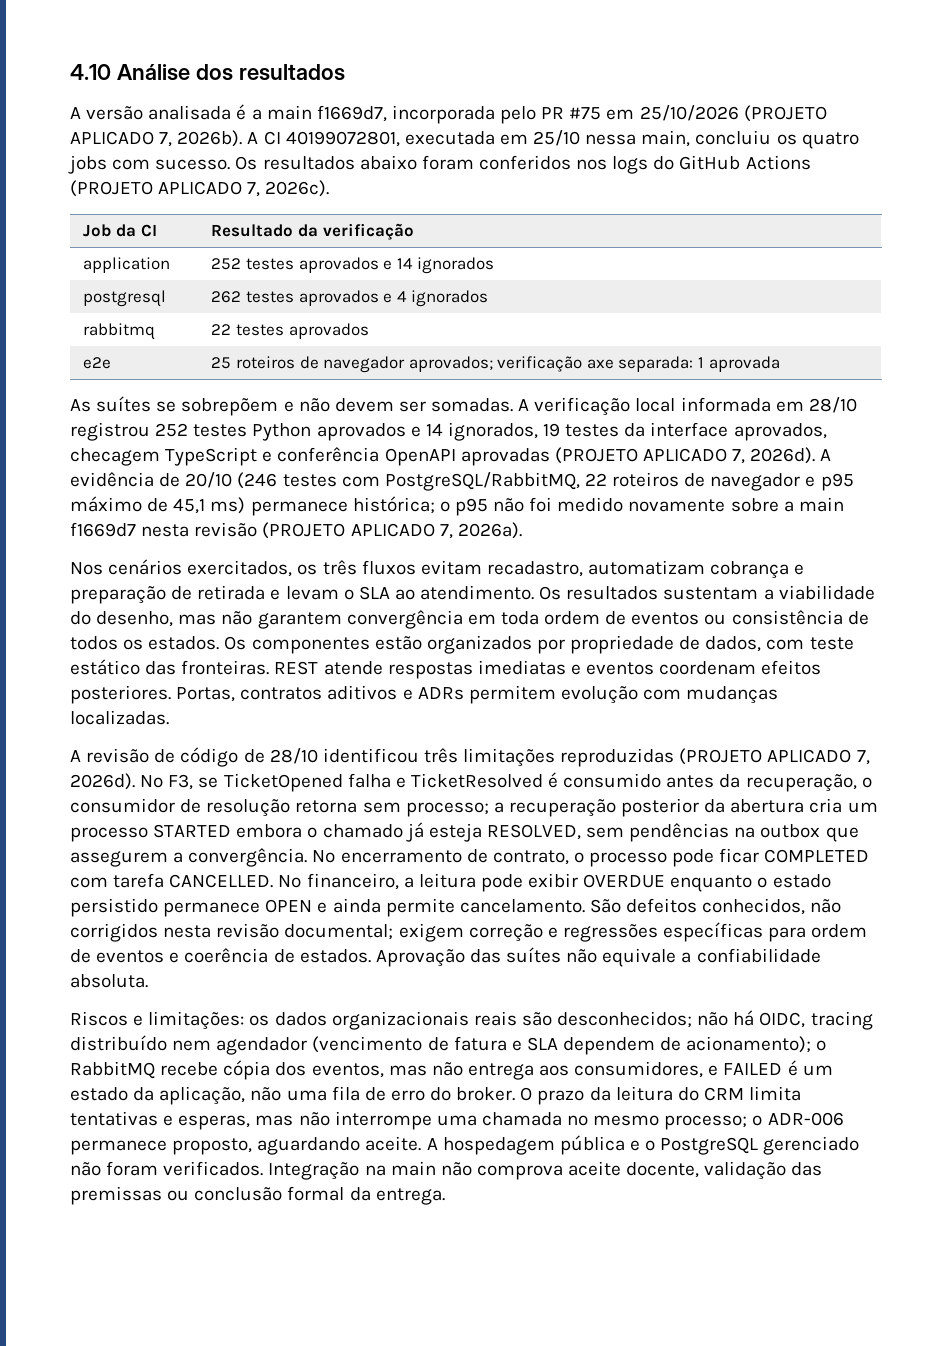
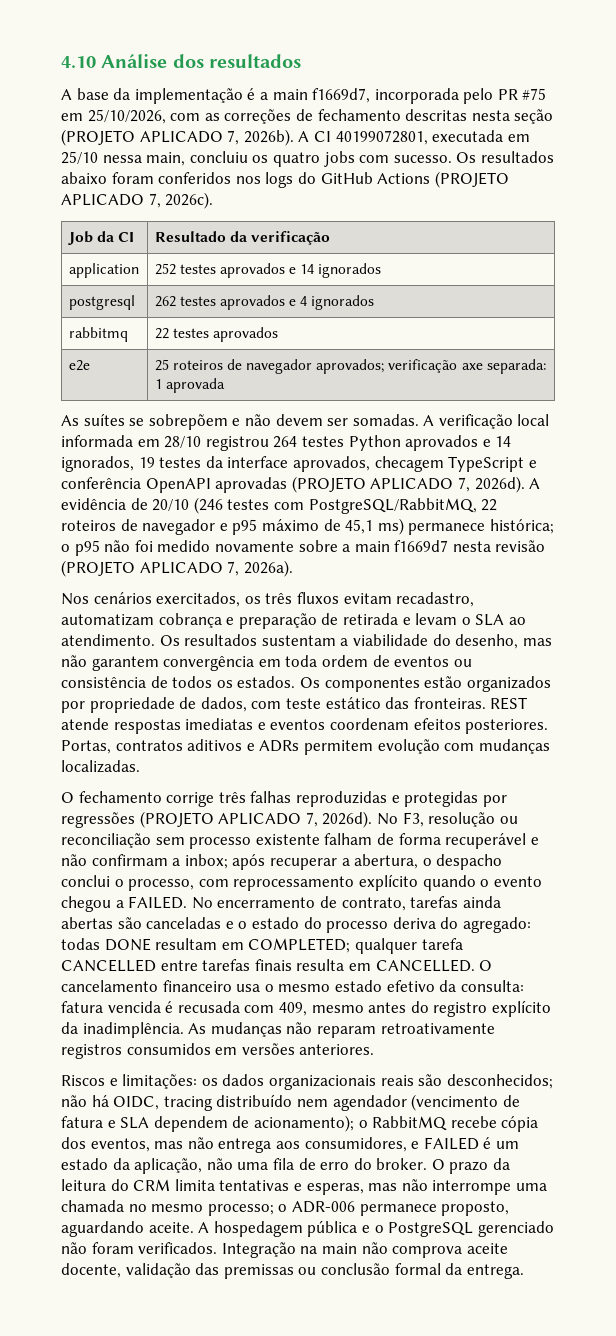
[86,105,232,120] versão analisada -> [76,88,243,104] base da implementação
[639,105,739,121] 25/10/2026 -> [87,109,554,124] 25/10/2026, com as correções de fechamento descritas nesta seção
[155,423,189,437] 252 -> [273,436,298,448] 264
[70,747,675,767] A revisão de código de 28/10 identificou três limitações reproduzidas -> [61,791,507,807] [61,812,135,828] O fechamento corrige três falhas reproduzidas e protegidas por regressões
[198,772,872,792] [70,798,878,817] [70,822,859,842] [70,848,870,867] [70,873,831,892] [70,898,842,917] [70,922,868,942] [70,947,821,967] [70,974,148,988] se TicketOpened falha e TicketResolved é consumido antes da recuperação, o consumidor de resolução retorna sem processo; a recuperação posterior da abertura cria um processo STARTED embora o chamado já esteja RESOLVED, sem pendências na outbox que assegurem a convergência. No encerramento de contrato, o processo pode ficar COMPLETED com tarefa CANCELLED. No financeiro, a leitura pode exibir OVERDUE enquanto o estado persistido permanece OPEN e ainda permite cancelamento. São defeitos conhecidos, não corrigidos nesta revisão documental; exigem correção e regressões específicas para ordem de eventos e coerência de estados. Aprovação das suítes não equivale a confiabilidade absoluta. -> [428,812,518,827] [61,833,539,849] [61,854,503,870] [61,874,542,891] [61,896,501,912] [61,917,531,933] [61,938,463,954] [61,959,493,972] [61,980,524,992] [61,1000,551,1017] [61,1022,495,1038] [61,1043,375,1059] resolução ou reconciliação sem processo existente falham de forma recuperável e não confirmam a inbox; após recuperar a abertura, o despacho conclui o processo, com reprocessamento explícito quando o evento chegou a FAILED. No encerramento de contrato, tarefas ainda abertas são canceladas e o estado do processo deriva do agregado: todas DONE resultam em COMPLETED; qualquer tarefa CANCELLED entre tarefas finais resulta em CANCELLED. O cancelamento financeiro usa o mesmo estado efetivo da consulta: fatura vencida é recusada com 409, mesmo antes do registro explícito da inadimplência. As mudanças não reparam retroativamente registros consumidos em versões anteriores.

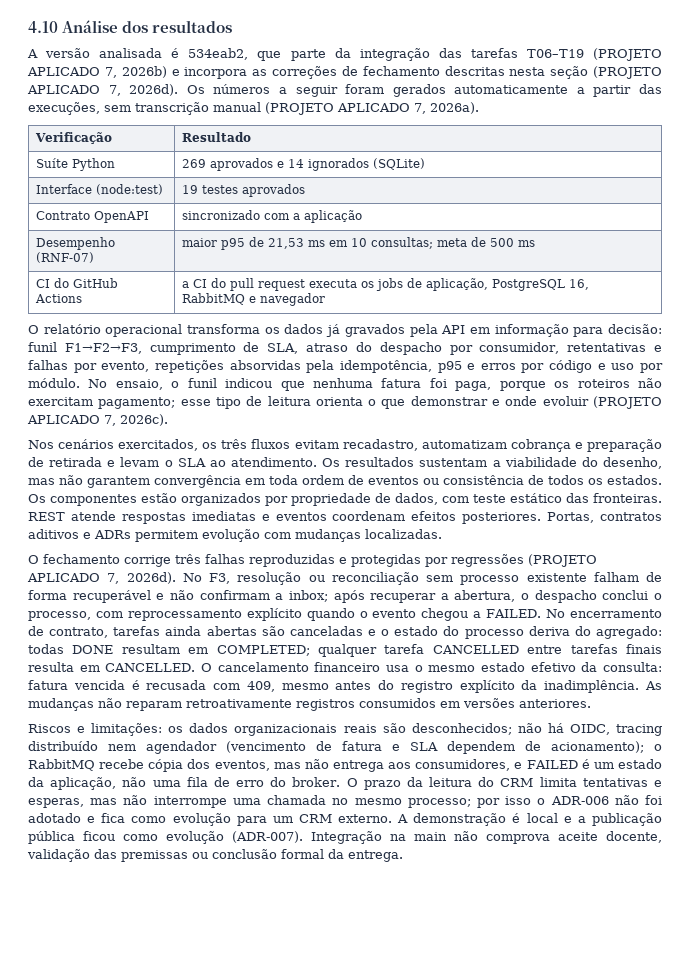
[76,88,547,104] [61,109,201,124] base da implementação é a main f1669d7, incorporada pelo PR #75 em 25/10/2026, com -> [45,48,662,61] [27,66,248,79] versão analisada é 534eab2, que parte da integração das tarefas T06–T19 (PROJETO APLICADO 7, 2026b) e incorpora
[243,129,530,146] [61,151,554,167] [61,171,509,188] [61,192,214,209] [67,231,134,245] [154,231,330,245] [68,263,139,278] [154,263,382,278] [68,295,135,310] [154,295,375,310] [68,327,128,342] [154,327,278,342] [68,360,90,371] [154,359,546,374] [154,378,225,393] [61,413,550,430] [61,435,512,451] [61,456,537,472] [61,476,541,493] [61,497,498,514] [61,518,554,535] [61,540,546,556] [61,560,293,577] 2026b). A CI 40199072801, executada em 25/10 nessa main, concluiu os quatro jobs com sucesso. Os resultados abaixo foram conferidos nos logs do GitHub Actions (PROJETO APLICADO 7, 2026c). // Job da CI | Resultado da verificação // application | 252 testes aprovados e 14 ignorados // postgresql | 262 testes aprovados e 4 ignorados // rabbitmq | 22 testes aprovados // e2e | 25 roteiros de navegador aprovados; verificação axe separada: 1 aprovada // As suítes se sobrepõem e não devem ser somadas. A verificação local informada em 28/10 registrou 264 testes Python aprovados e 14 ignorados, 19 testes da interface aprovados, checagem TypeScript e conferência OpenAPI aprovadas (PROJETO APLICADO 7, 2026d). A evidência de 20/10 (246 testes com PostgreSQL/RabbitMQ, 22 roteiros de navegador e p95 máximo de 45,1 ms) permanece histórica; o p95 não foi medido novamente sobre a main f1669d7 nesta revisão (PROJETO APLICADO 7, 2026a). -> [129,84,663,97] [28,102,479,115] [35,132,113,144] [182,132,252,142] [36,158,116,171] [182,158,426,171] [36,184,164,195] [182,184,306,197] [36,211,150,223] [182,210,363,223] [36,237,116,250] [36,252,95,263] [182,237,536,250] [36,278,119,288] [35,294,83,303] [182,278,590,291] [182,293,326,306] [28,324,662,337] [28,342,662,355] [28,360,663,373] [28,378,663,391] [28,396,663,409] [27,414,168,426] 2026d). Os números a seguir foram gerados automaticamente a partir das execuções, sem transcrição manual (PROJETO APLICADO 7, 2026a). // Verificação | Resultado // Suíte Python | 269 aprovados e 14 ignorados (SQLite) // Interface (node:test) | 19 testes aprovados // Contrato OpenAPI | sincronizado com a aplicação // Desempenho (RNF-07) | maior p95 de 21,53 ms em 10 consultas; meta de 500 ms // CI do GitHub Actions | a CI do pull request executa os jobs de aplicação, PostgreSQL 16, RabbitMQ e navegador // O relatório operacional transforma os dados já gravados pela API em informação para decisão: funil F1→F2→F3, cumprimento de SLA, atraso do despacho por consumidor, retentativas e falhas por evento, repetições absorvidas pela idempotência, p95 e erros por código e uso por módulo. No ensaio, o funil indicou que nenhuma fatura foi paga, porque os roteiros não exercitam pagamento; esse tipo de leitura orienta o que demonstrar e onde evoluir (PROJETO APLICADO 7, 2026c).
[278,1201,510,1216] [61,1220,554,1237] [61,1242,218,1254] o ADR-006 permanece proposto, aguardando aceite. A hospedagem pública e o PostgreSQL gerenciado não foram verificados. -> [476,795,662,808] [28,813,662,826] [28,831,303,844] por isso o ADR-006 não foi adotado e fica como evolução para um CRM externo. A demonstração é local e a publicação pública ficou como evolução (ADR-007).

